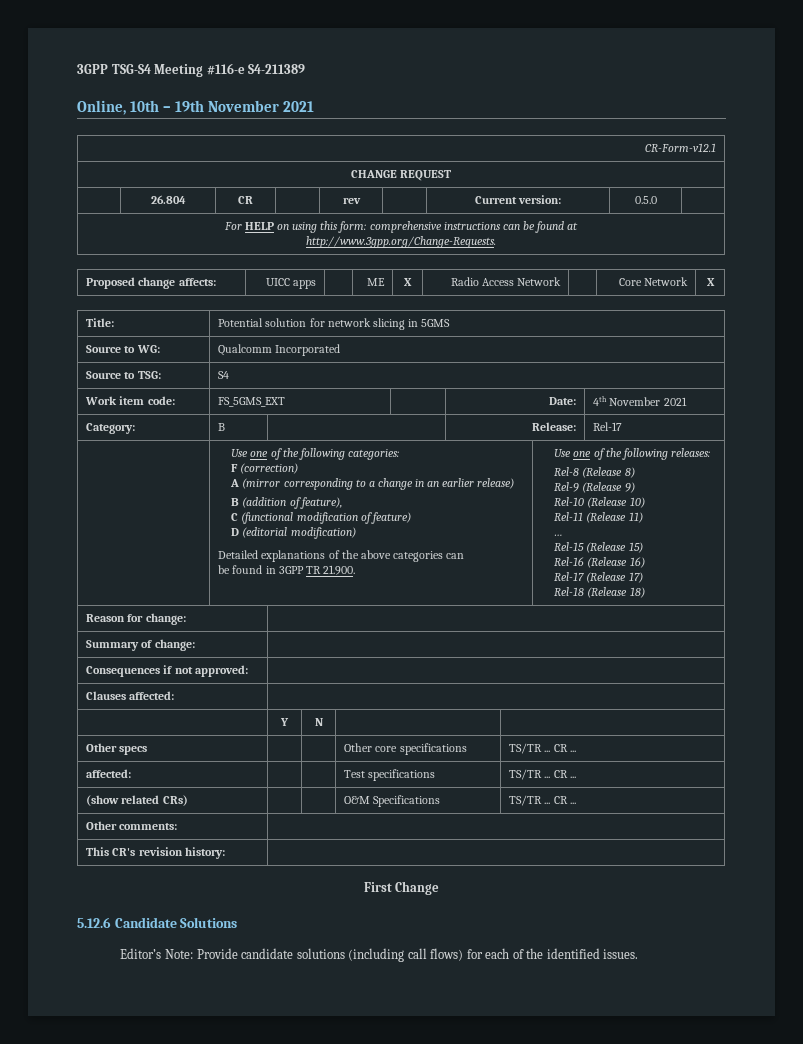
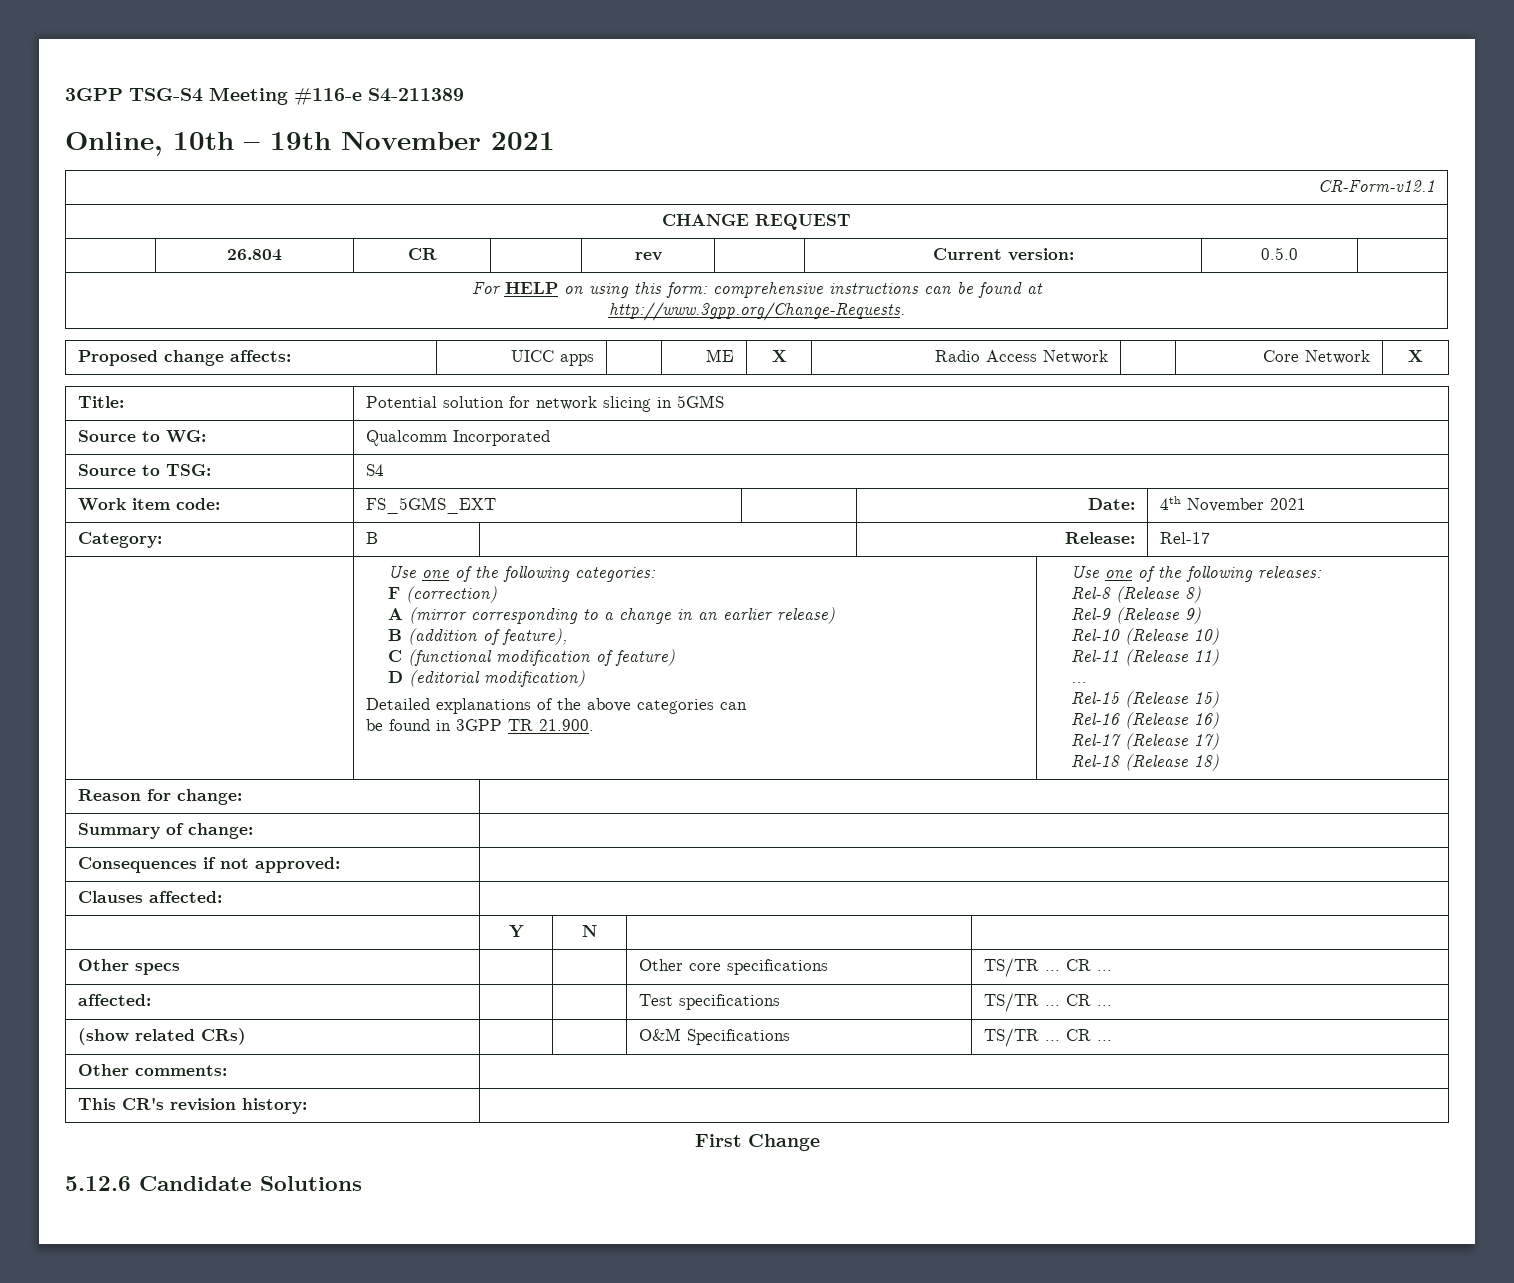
[120,948,639,962] // Editor’s Note: Provide candidate solutions (including call flows) for each of the identified issues. -> (362, 1183) none

